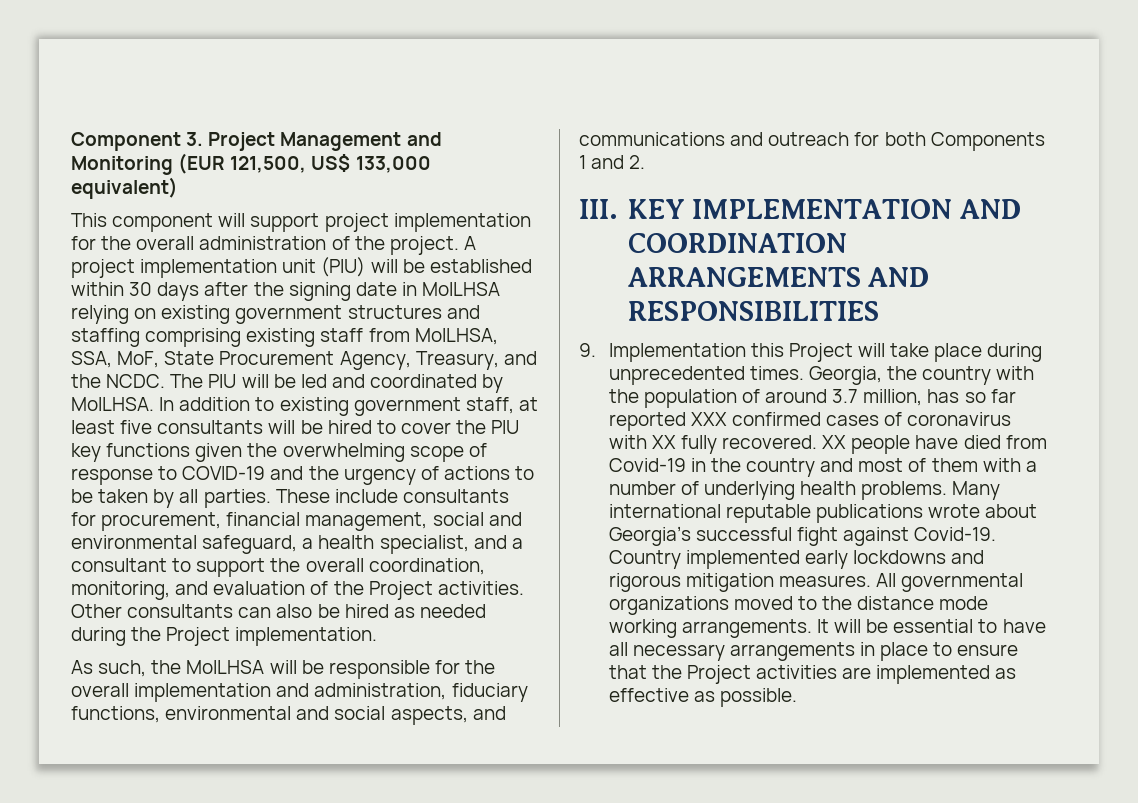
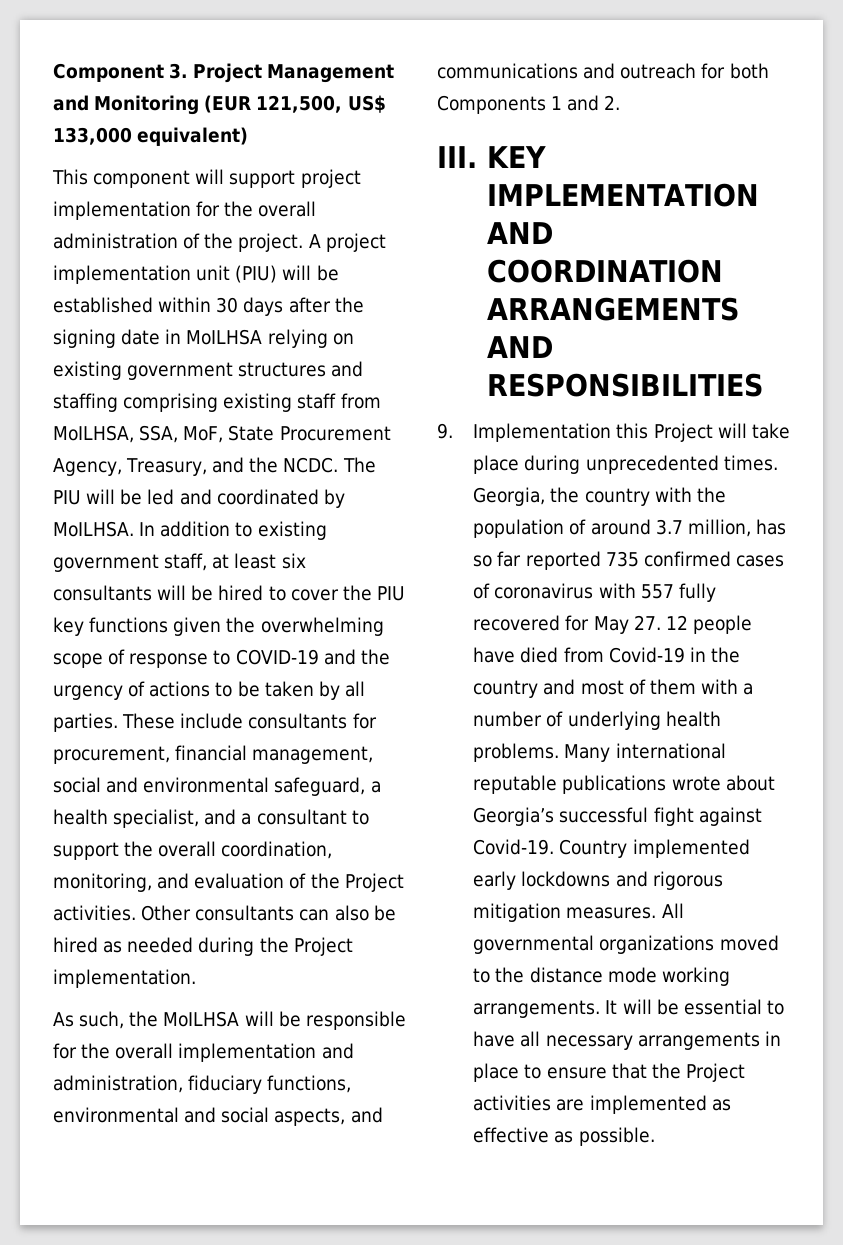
[120,420,153,434] five -> [281,553,306,569] six
[690,412,727,426] XXX -> [605,551,639,567] 735
[651,435,847,454] XX fully recovered. XX -> [640,583,716,602] [473,615,688,634] 557 fully recovered for May 27. 12

